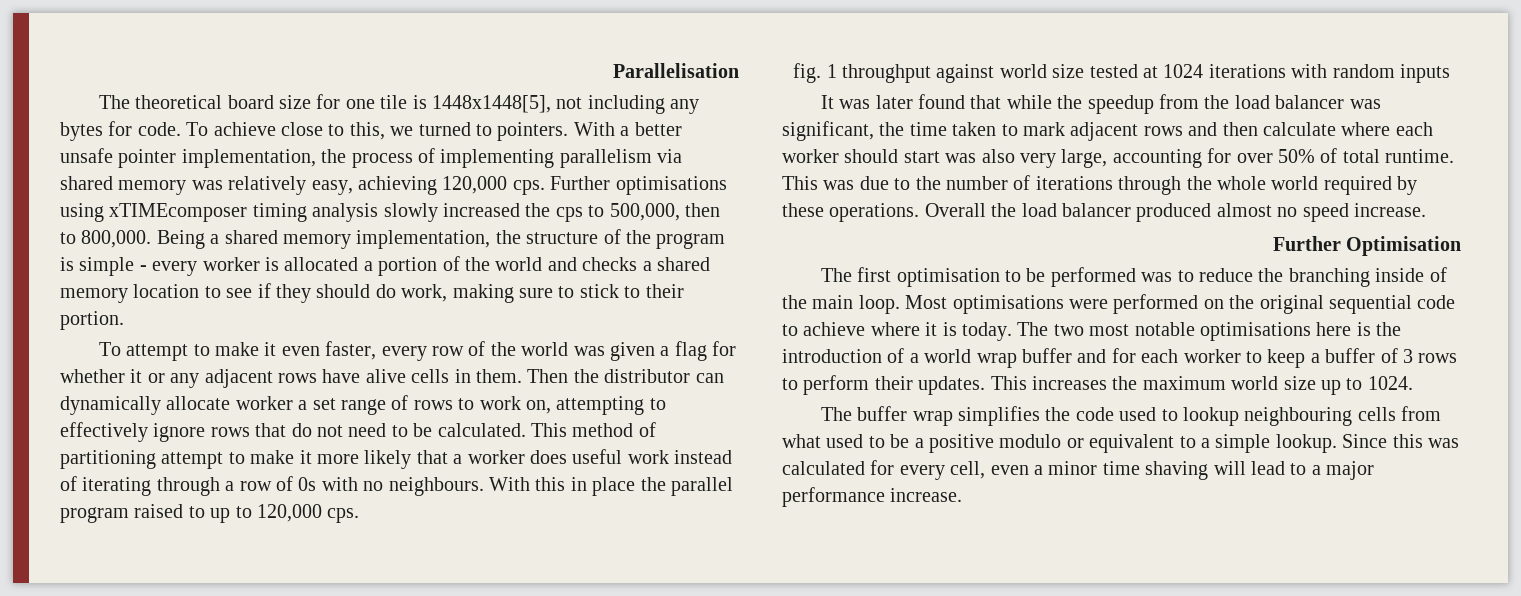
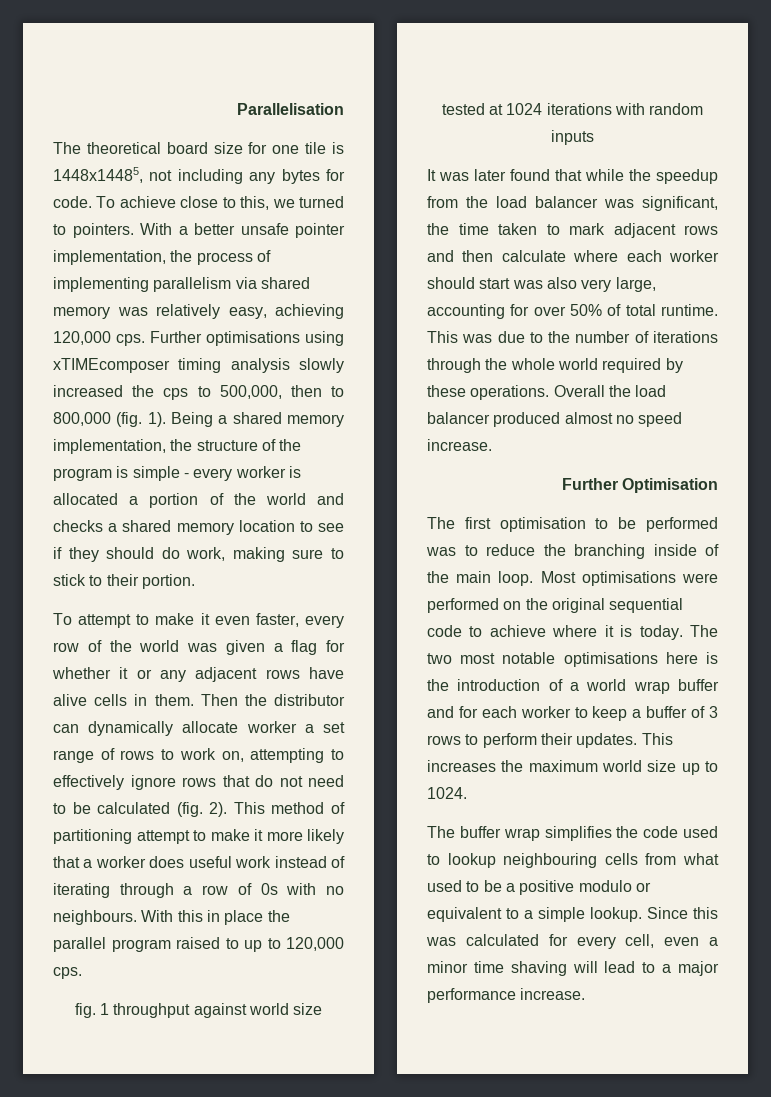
[432,95,552,113] 1448x1448[5], -> [53,167,143,183] 1448x14485,
[81,230,152,248] 800,000. -> [53,412,166,427] 800,000 (fig. 1).
[437,423,526,437] calculated. -> [97,802,228,817] calculated (fig. 2).

